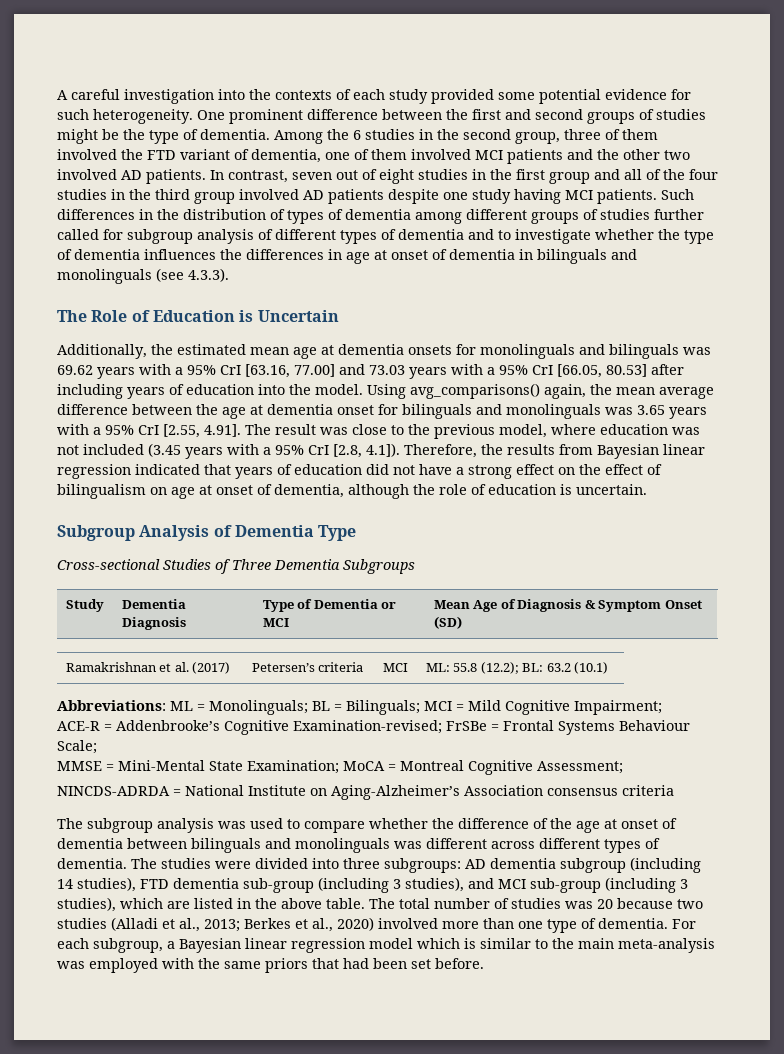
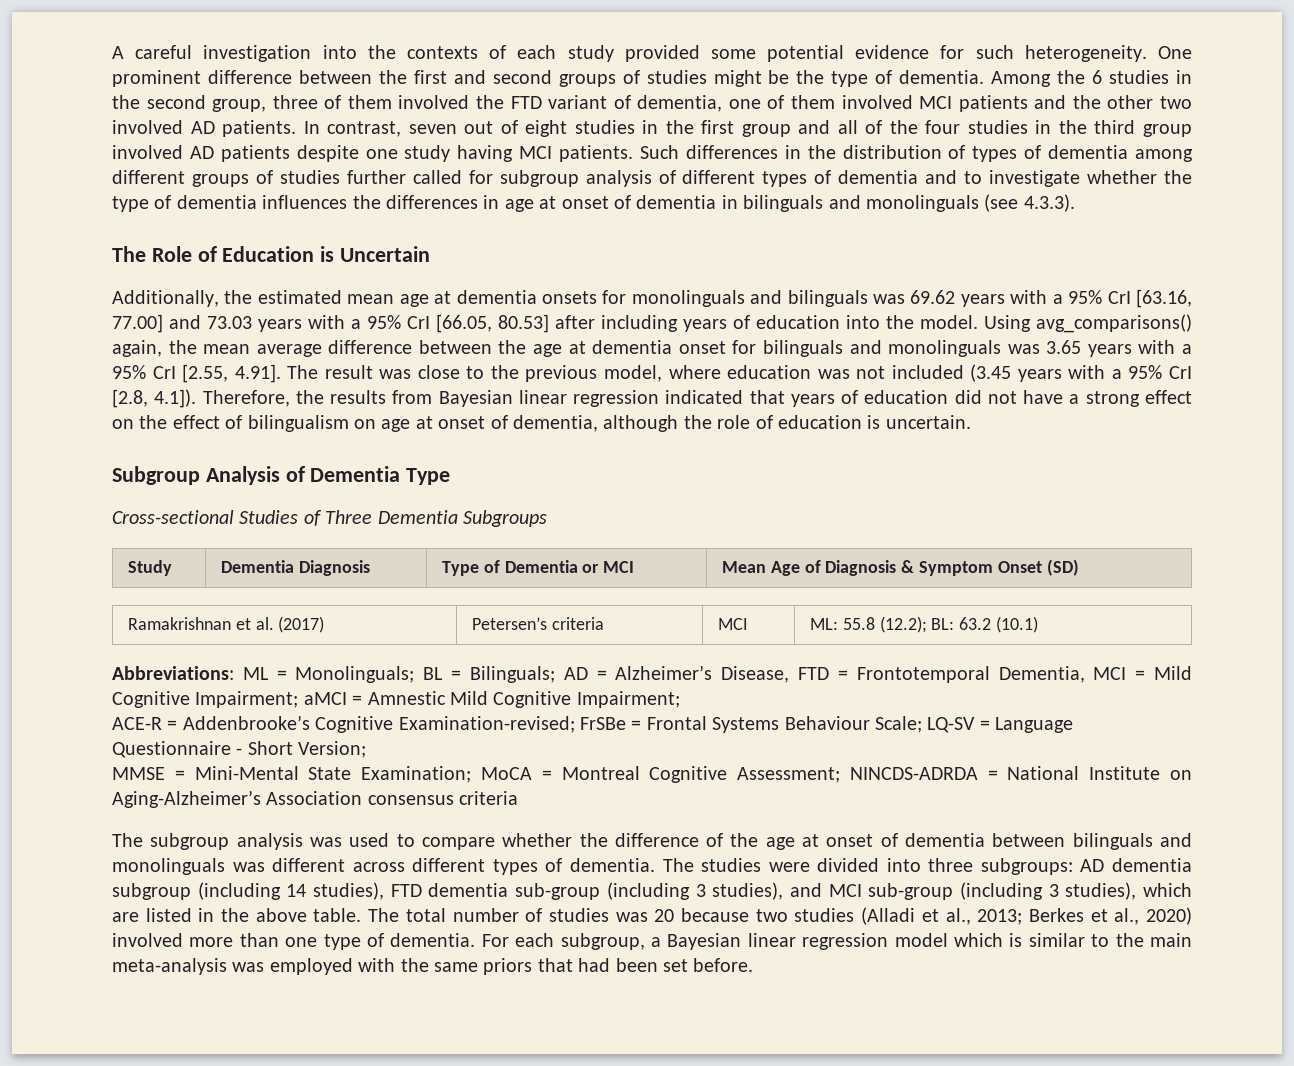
(420, 707) none -> [563,665,1085,683] AD = Alzheimer’s Disease, FTD = Frontotemporal Dementia,
(662, 707) none -> [303,691,680,708] aMCI = Amnestic Mild Cognitive Impairment;
(97, 747) none -> [927,717,1074,733] [112,741,367,758] LQ-SV = Language Questionnaire - Short Version;
(623, 767) // -> (841, 775) none

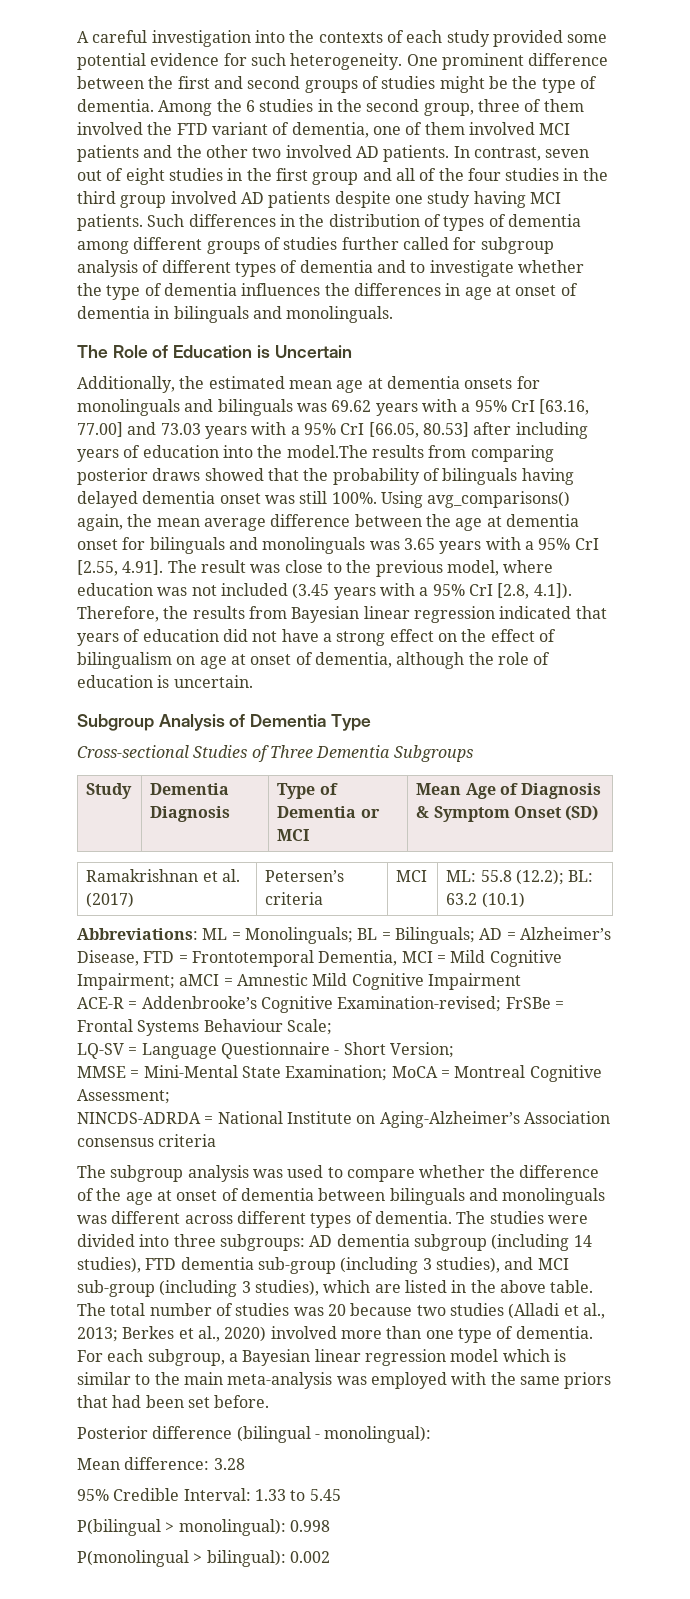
[865,194,1075,212] monolinguals (see 4.3.3). -> [286,306,394,323] monolinguals.
[920,315,978,329] model. -> [286,445,554,462] [77,468,574,485] [77,491,377,508] model.The results from comparing posterior draws showed that the probability of bilinguals having delayed dementia onset was still 100%.
[576,691,680,708] Impairment; -> [427,973,521,990] Impairment
(922, 724) none -> (332, 1027) //
(841, 775) none -> (170, 1096) //
(754, 965) none -> [77,1426,432,1443] [77,1457,245,1470] [77,1488,341,1501] [77,1519,330,1536] [77,1550,330,1567] // Posterior difference (bilingual - monolingual): // Mean difference: 3.28 // 95% Credible Interval: 1.33 to 5.45 // P(bilingual > monolingual): 0.998 // P(monolingual > bilingual): 0.002

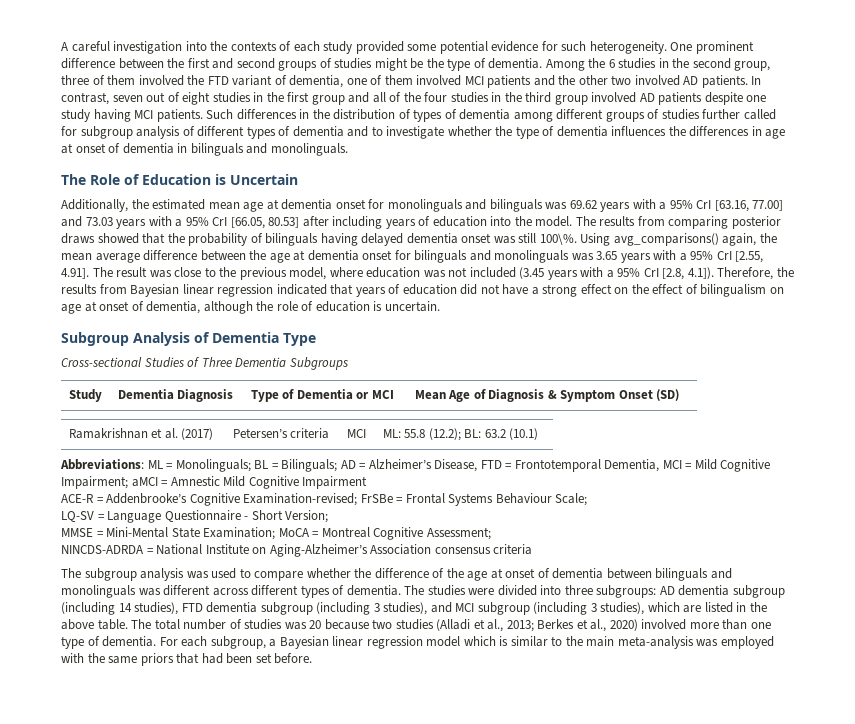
[464,378,513,389] onsets -> [335,199,366,209] onset
[286,445,368,458] model.The -> [535,216,596,227] model. The
[331,492,377,504] 100%. -> [539,233,577,245] 100\%.
[257,1257,336,1274] sub-group -> [260,602,313,615] subgroup
[77,1280,155,1297] sub-group -> [477,602,530,615] subgroup
[77,1426,432,1443] [77,1457,245,1470] [77,1488,341,1501] [77,1519,330,1536] [77,1550,330,1567] // Posterior difference (bilingual - monolingual): // Mean difference: 3.28 // 95% Credible Interval: 1.33 to 5.45 // P(bilingual > monolingual): 0.998 // P(monolingual > bilingual): 0.002 -> (313, 658) none

